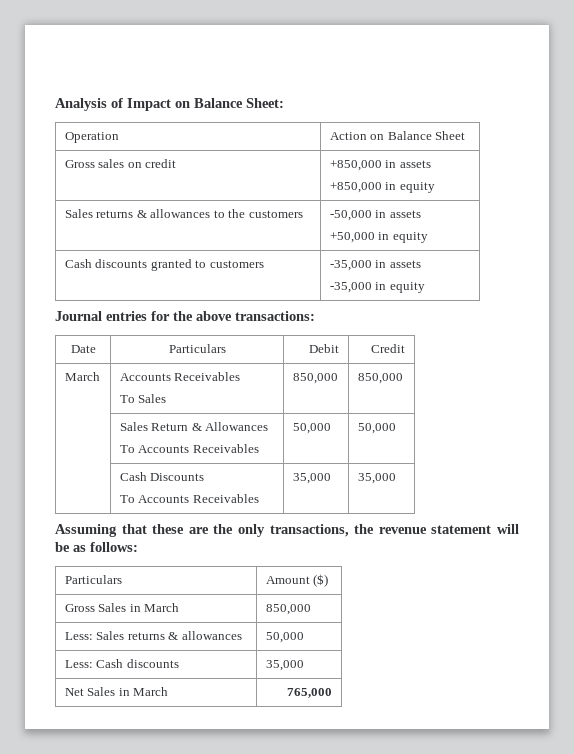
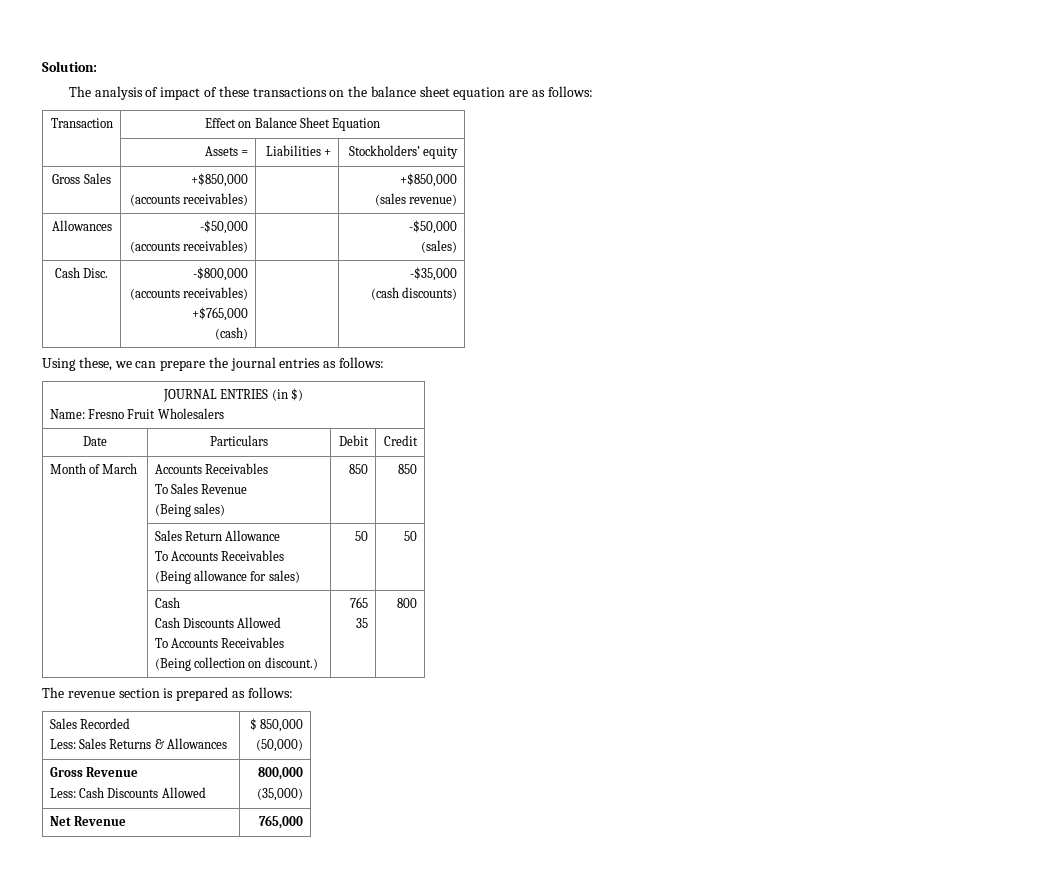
[55,98,284,111] [64,132,119,143] [329,131,466,140] [64,159,177,168] [329,160,431,171] [329,182,435,193] [64,209,303,218] [329,210,421,221] [329,232,428,243] [64,259,264,271] [329,260,421,271] [329,282,425,293] [55,311,315,321] Analysis of Impact on Balance Sheet: // Operation | Action on Balance Sheet // Gross sales on credit | +850,000 in assets // +850,000 in equity // Sales returns & allowances to the customers | -50,000 in assets // +50,000 in equity // Cash discounts granted to customers | -35,000 in assets // -35,000 in equity // Journal entries for the above transactions: -> [42,61,97,72] [68,86,593,100] [50,118,113,128] [204,117,381,131] [205,146,249,156] [266,145,332,156] [349,145,459,159] [52,173,111,184] [191,173,249,187] [130,193,249,206] [400,173,458,187] [375,193,458,206] [51,220,112,231] [200,220,249,234] [130,240,249,253] [409,220,458,234] [421,240,458,253] [54,267,109,278] [193,267,249,281] [130,287,249,300] [192,307,249,321] [215,327,249,340] [410,267,458,281] [371,287,458,300] [42,357,385,371] [162,388,304,402] [49,408,224,419] Solution: // The analysis of impact of these transactions on the balance sheet equation are as follows: // Transaction | Effect on Balance Sheet Equation // | Assets = | Liabilities + | Stockholders’ equity // Gross Sales | +$850,000 // (accounts receivables) | | +$850,000 // (sales revenue) // Allowances | -$50,000 // (accounts receivables) | | -$50,000 // (sales) // Cash Disc. | -$800,000 // (accounts receivables) // +$765,000 // (cash) | | -$35,000 // (cash discounts) // Using these, we can prepare the journal entries as follows: // JOURNAL ENTRIES (in $) // Name: Fresno Fruit Wholesalers
(406, 348) none -> [49,463,100,474] Month of
[292,373,338,384] [357,373,403,384] | 850,000 | 850,000 -> [201,484,248,494] [154,503,225,517] [349,464,369,474] [398,464,418,474] Revenue // (Being sales) | 850 | 850
[191,422,269,431] [119,444,259,453] [292,423,331,434] [357,423,396,434] [119,472,205,481] [119,494,259,503] [292,473,331,484] [357,473,396,484] [55,524,519,537] [55,542,138,552] [64,575,122,584] [265,574,329,587] [64,603,180,612] [265,604,311,615] [64,631,242,640] [265,632,304,643] [64,659,179,668] [265,660,304,671] [64,687,169,696] & Allowances // To Accounts Receivables | 50,000 | 50,000 // | Cash Discounts // To Accounts Receivables | 35,000 | 35,000 // Assuming that these are the only transactions, the revenue statement will be as follows: // Particulars | Amount ($) // Gross Sales in March | 850,000 // Less: Sales returns & allowances | 50,000 // Less: Cash discounts | 35,000 // Net Sales in March -> [225,530,281,541] [154,550,285,561] [154,570,300,584] [355,531,369,541] [404,531,418,541] [154,597,180,608] [154,617,282,628] [154,637,285,648] [154,657,318,671] [350,597,369,608] [356,618,369,628] [397,598,418,608] [42,687,293,701] [49,718,130,729] [49,738,228,749] [250,718,304,732] [256,739,304,752] [49,767,138,777] [49,787,206,798] [258,767,304,780] [257,788,304,801] [49,816,126,826] Allowance // To Accounts Receivables // (Being allowance for sales) | 50 | 50 // | Cash // Cash Discounts Allowed // To Accounts Receivables // (Being collection on discount.) | 765 // 35 | 800 // The revenue section is prepared as follows: // Sales Recorded // Less: Sales Returns & Allowances | $ 850,000 // (50,000) // Gross Revenue // Less: Cash Discounts Allowed | 800,000 // (35,000) // Net Revenue

